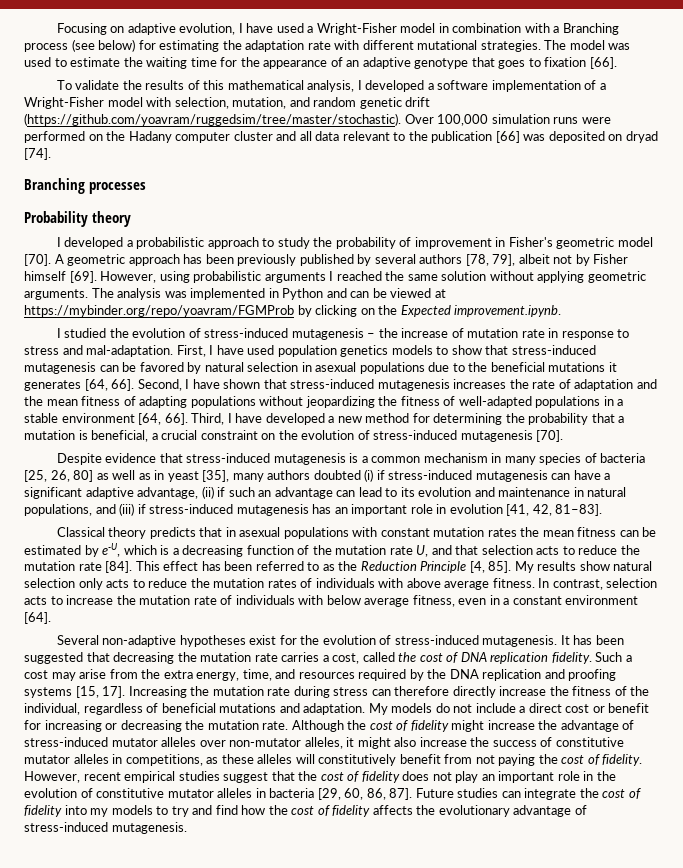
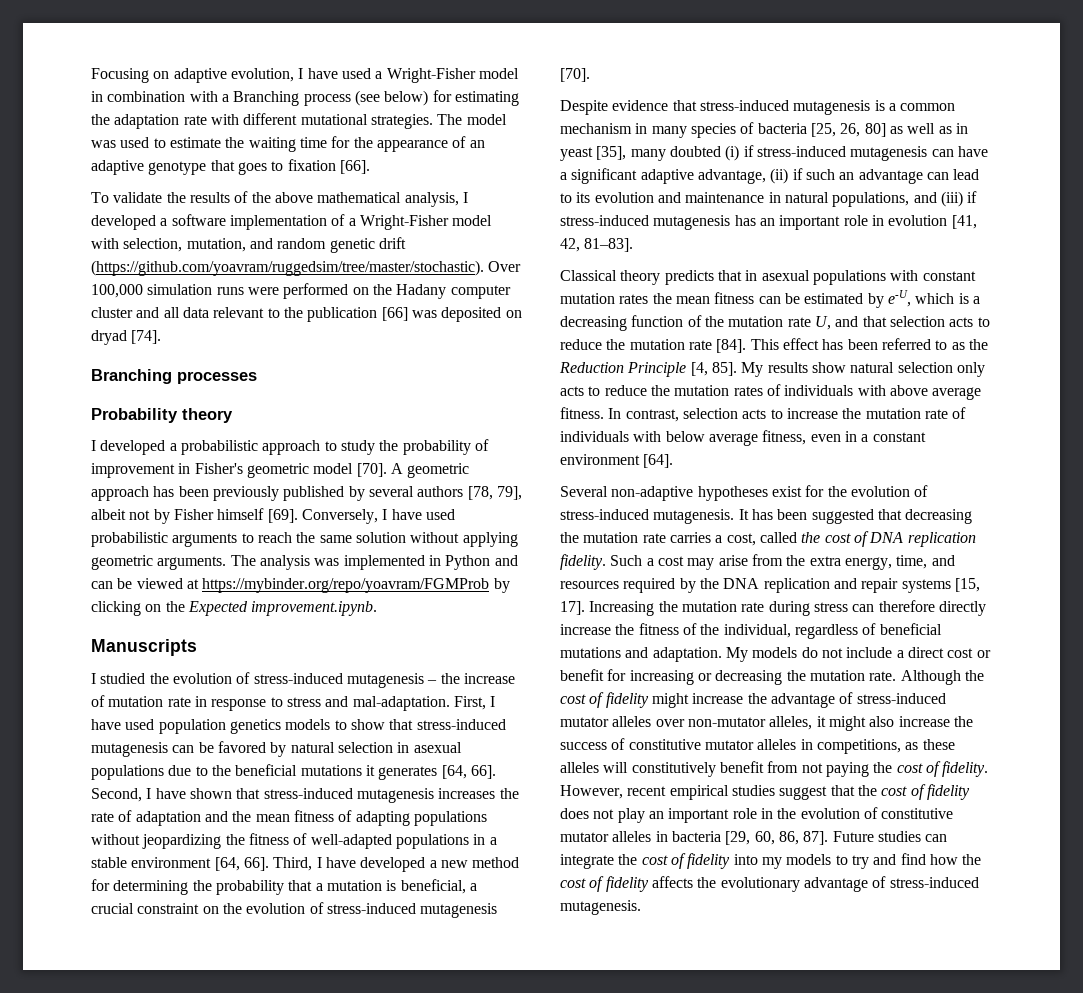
[203,80,225,90] this -> [251,192,313,203] the above
[100,271,382,283] However, using probabilistic arguments I reached -> [301,509,455,524] [91,532,292,547] Conversely, I have used probabilistic arguments to reach
(562, 311) none -> [91,639,197,656] // Manuscripts
[267,470,311,480] authors -> (666, 155) none
[568,669,617,681] proofing -> [861,578,899,593] repair

